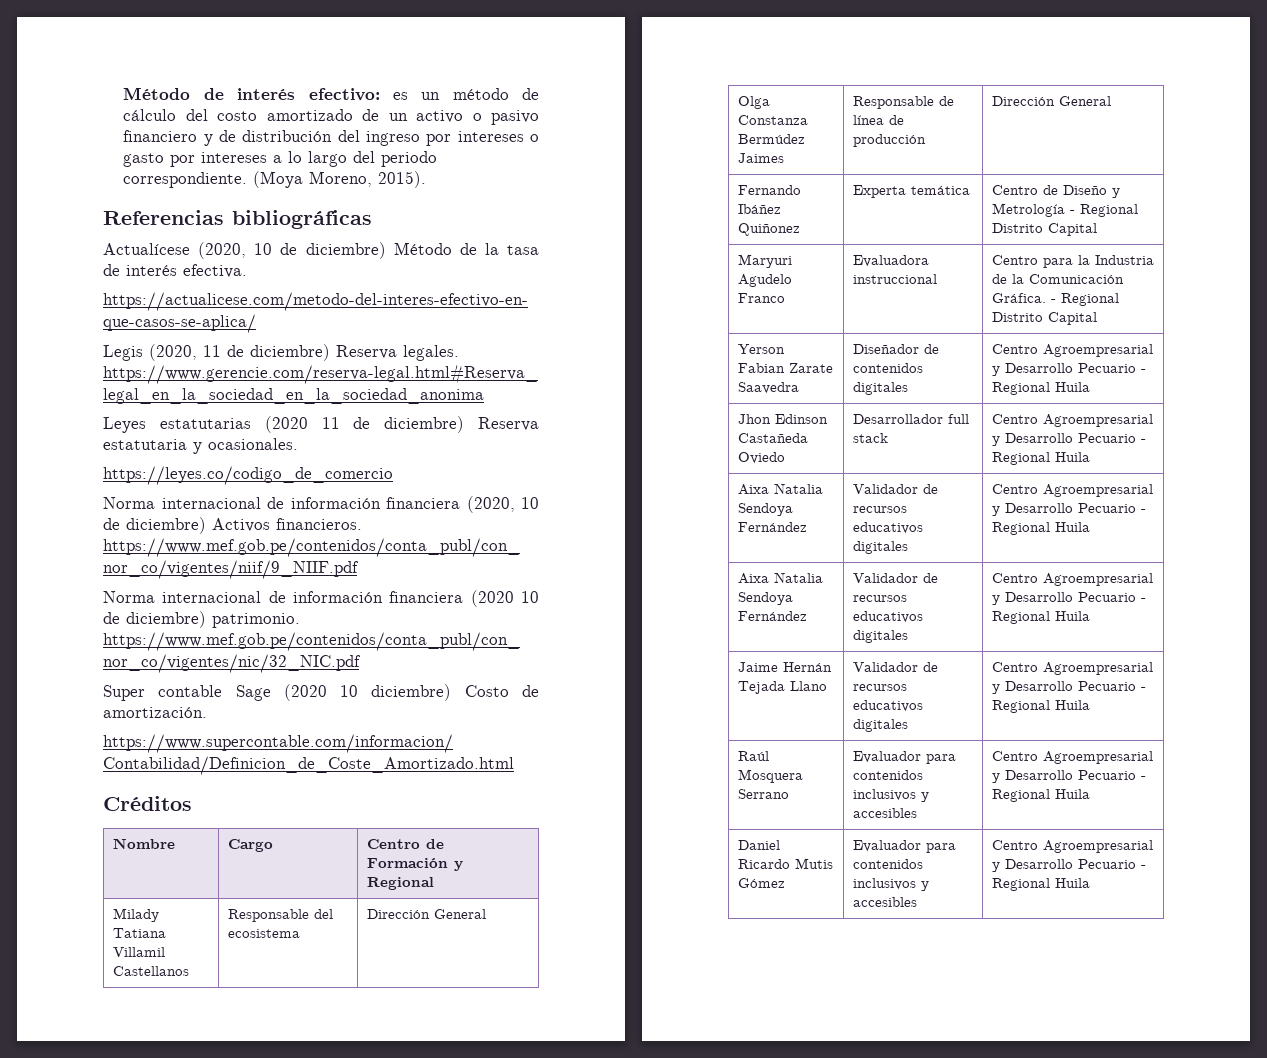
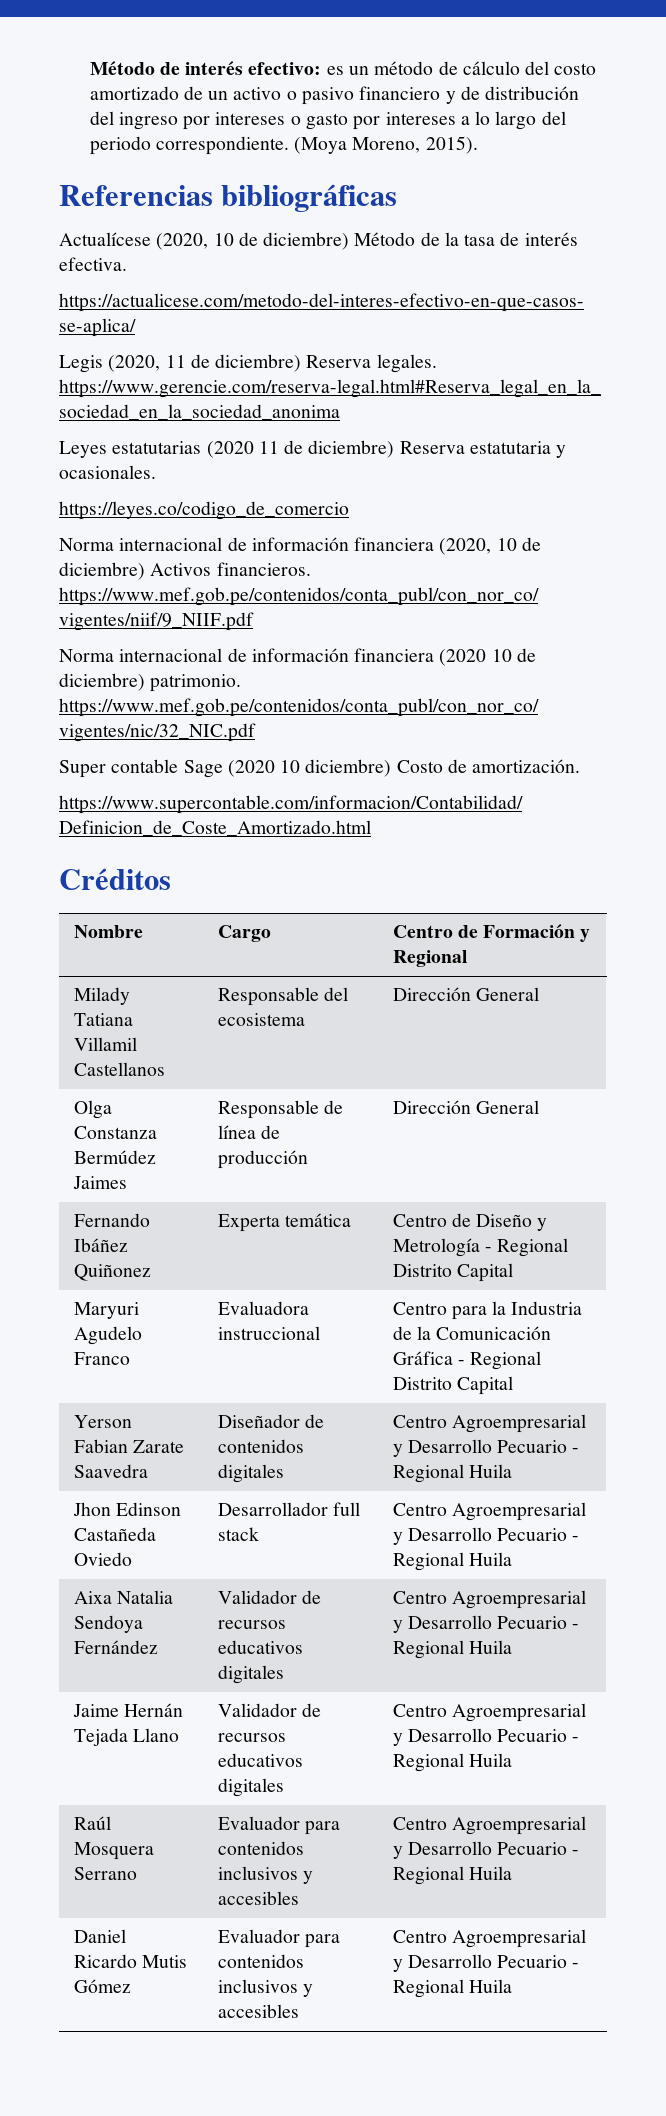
[991,293,1046,303] Gráfica. -> [392,1351,453,1365] Gráfica
[737,572,823,584] [737,592,793,605] [737,611,807,621] [852,573,938,583] [852,595,907,602] [852,611,923,623] [852,630,908,643] [991,573,1153,586] [991,592,1146,605] [991,611,1090,624] // Aixa Natalia Sendoya Fernández | Validador de recursos educativos digitales | Centro Agroempresarial y Desarrollo Pecuario - Regional Huila -> (512, 1647) none

